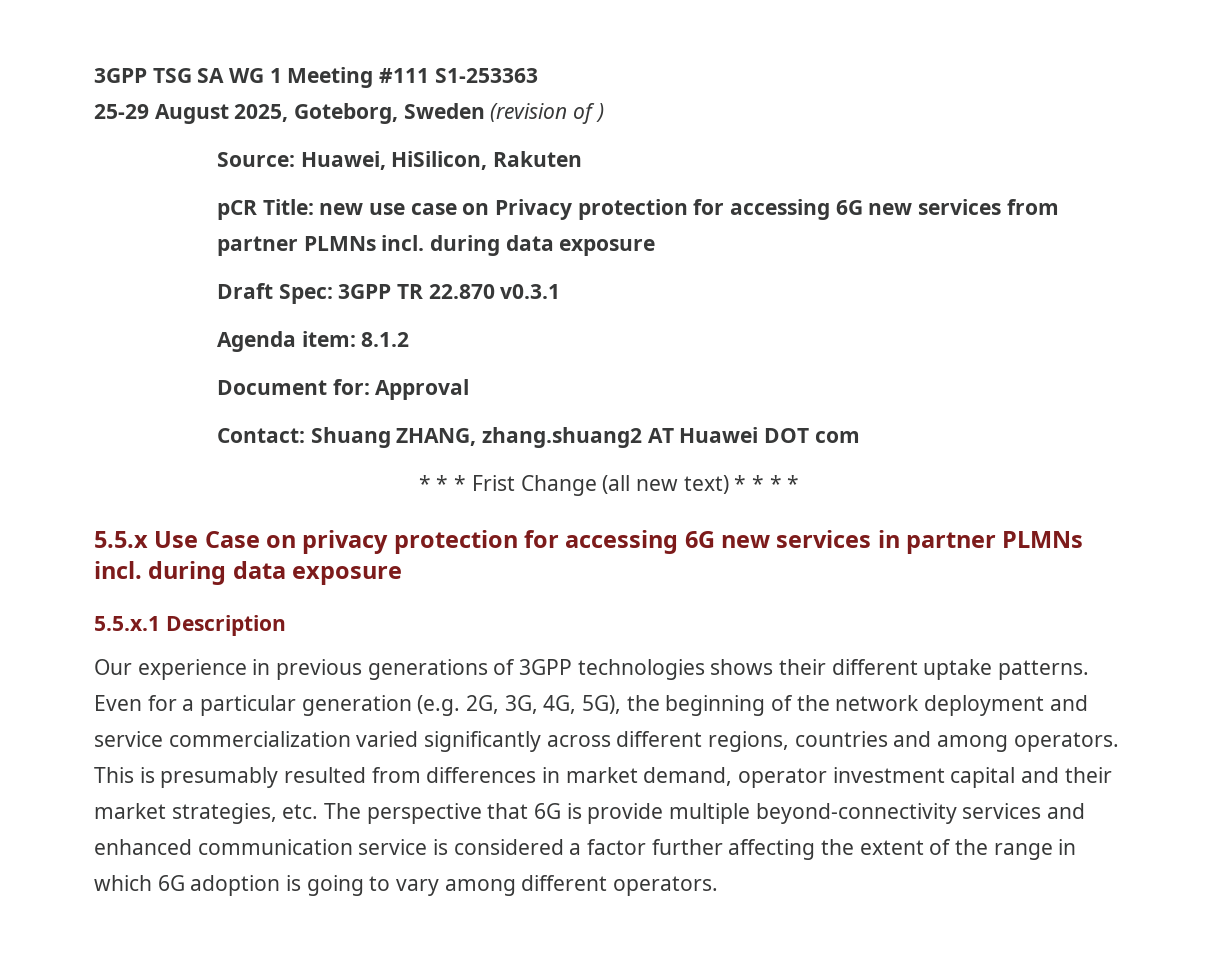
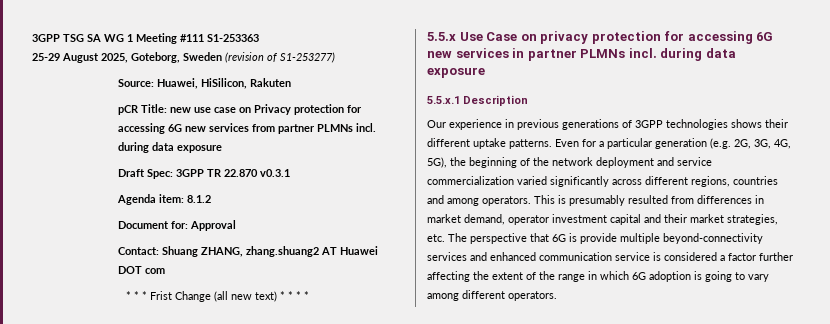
[595,103,604,122] ) -> [280,52,335,63] S1-253277)

